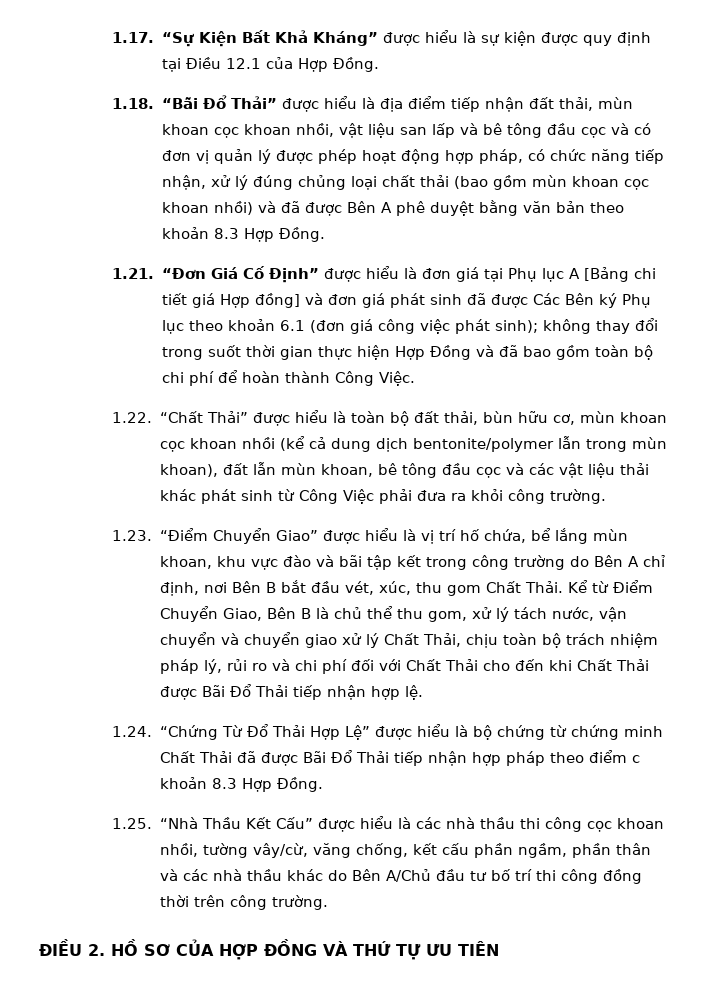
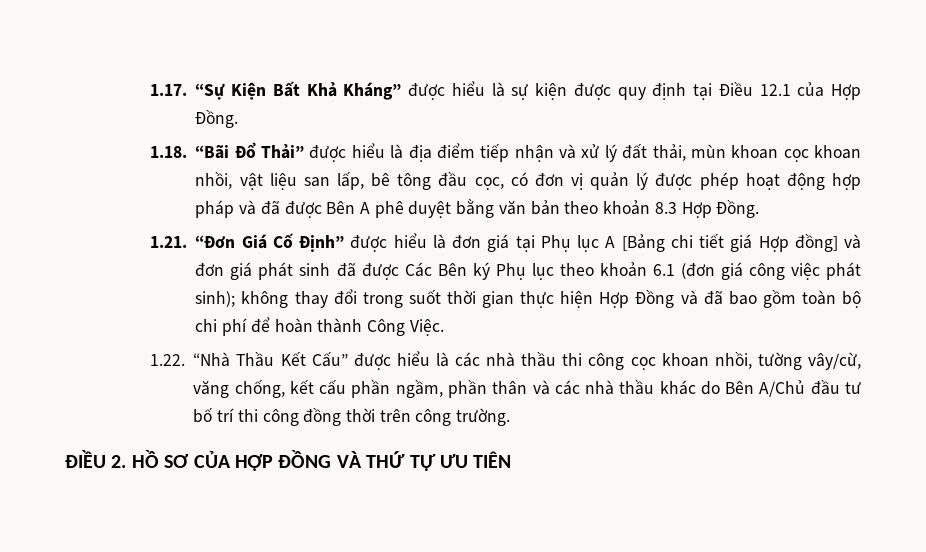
(524, 104) none -> [559,144,617,162] và xử lý
[431,123,629,138] lấp và bê tông đầu cọc và -> [336,172,504,190] lấp, bê tông đầu cọc,
[478,149,664,164] [161,175,649,190] [161,201,253,215] pháp, có chức năng tiếp nhận, xử lý đúng chủng loại chất thải (bao gồm mùn khoan cọc khoan nhồi) -> [195,200,235,218] pháp
[159,410,667,426] [159,436,667,452] [159,462,649,478] [159,489,606,504] [112,528,628,544] [159,555,665,570] [159,580,653,596] [159,606,627,622] [159,632,658,648] [159,659,649,674] [159,684,423,700] [112,724,663,740] [159,750,640,766] [159,777,323,792] [112,818,153,829] “Chất Thải” được hiểu là toàn bộ đất thải, bùn hữu cơ, mùn khoan cọc khoan nhồi (kể cả dung dịch bentonite/polymer lẫn trong mùn khoan), đất lẫn mùn khoan, bê tông đầu cọc và các vật liệu thải khác phát sinh từ Công Việc phải đưa ra khỏi công trường. // 1.23. “Điểm Chuyển Giao” được hiểu là vị trí hố chứa, bể lắng mùn khoan, khu vực đào và bãi tập kết trong công trường do Bên A chỉ định, nơi Bên B bắt đầu vét, xúc, thu gom Chất Thải. Kể từ Điểm Chuyển Giao, Bên B là chủ thể thu gom, xử lý tách nước, vận chuyển và chuyển giao xử lý Chất Thải, chịu toàn bộ trách nhiệm pháp lý, rủi ro và chi phí đối với Chất Thải cho đến khi Chất Thải được Bãi Đổ Thải tiếp nhận hợp lệ. // 1.24. “Chứng Từ Đổ Thải Hợp Lệ” được hiểu là bộ chứng từ chứng minh Chất Thải đã được Bãi Đổ Thải tiếp nhận hợp pháp theo điểm c khoản 8.3 Hợp Đồng. // 1.25. -> (185, 360) none

